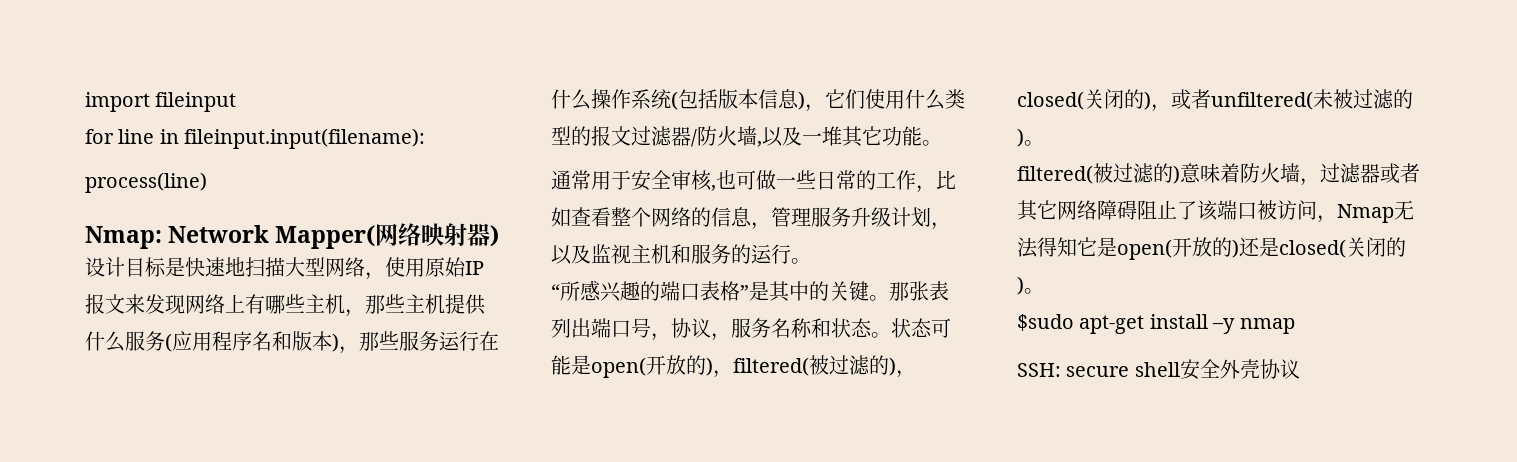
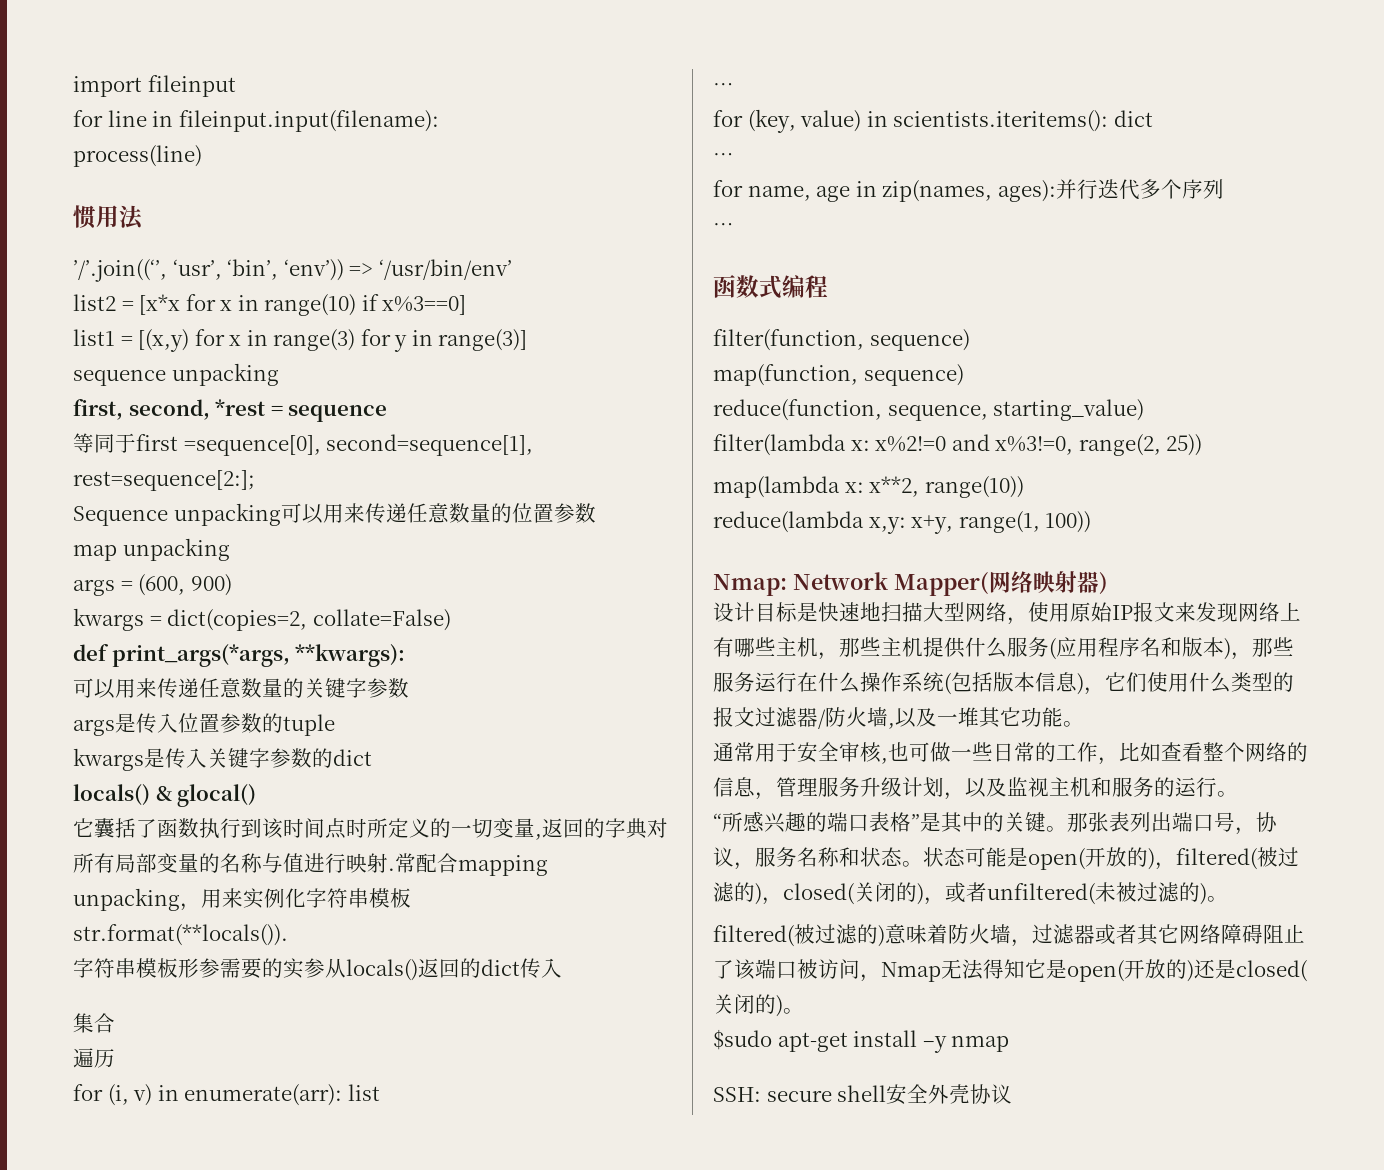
(207, 182) none -> [73,205,144,230] [73,259,512,282] [73,294,467,316] [73,329,528,352] [73,363,279,386] [73,399,388,422] [73,433,534,456] [73,470,255,491] [73,503,596,526] [73,538,230,561] [73,574,232,596] [73,608,451,631] [73,644,406,667] [73,678,409,699] [73,713,335,736] [73,748,372,771] [73,784,257,807] [73,818,668,840] [73,853,548,876] [73,888,411,911] [73,924,288,946] [73,958,562,981] [73,1013,115,1033] [73,1048,115,1068] [73,1084,380,1106] [713,83,734,92] [713,109,1153,133] [713,153,734,162] [713,179,1224,202] [713,223,734,232] [713,275,828,299] [713,329,970,351] [713,364,964,386] [713,399,1145,421] [713,434,1203,456] [713,476,1024,498] [713,511,1092,534] // 惯用法 // ’/’.join((‘’, ‘usr’, ‘bin’, ‘env’)) => ‘/usr/bin/env’ // list2 = [x*x for x in range(10) if x%3==0] // list1 = [(x,y) for x in range(3) for y in range(3)] // sequence unpacking // first, second, *rest = sequence // 等同于first =sequence[0], second=sequence[1], rest=sequence[2:]; // Sequence unpacking可以用来传递任意数量的位置参数 // map unpacking // args = (600, 900) // kwargs = dict(copies=2, collate=False) // def print_args(*args, **kwargs): // 可以用来传递任意数量的关键字参数 // args是传入位置参数的tuple // kwargs是传入关键字参数的dict // locals() & glocal() // 它囊括了函数执行到该时间点时所定义的一切变量,返回的字典对所有局部变量的名称与值进行映射.常配合mapping unpacking，用来实例化字符串模板 // str.format(**locals()). // 字符串模板形参需要的实参从locals()返回的dict传入 // 集合 // 遍历 // for (i, v) in enumerate(arr): list // … // for (key, value) in scientists.iteritems(): dict // … // for name, age in zip(names, ages):并行迭代多个序列 // … // 函数式编程 // filter(function, sequence) // map(function, sequence) // reduce(function, sequence, starting_value) // filter(lambda x: x%2!=0 and x%3!=0, range(2, 25)) // map(lambda x: x**2, range(10)) // reduce(lambda x,y: x+y, range(1, 100))

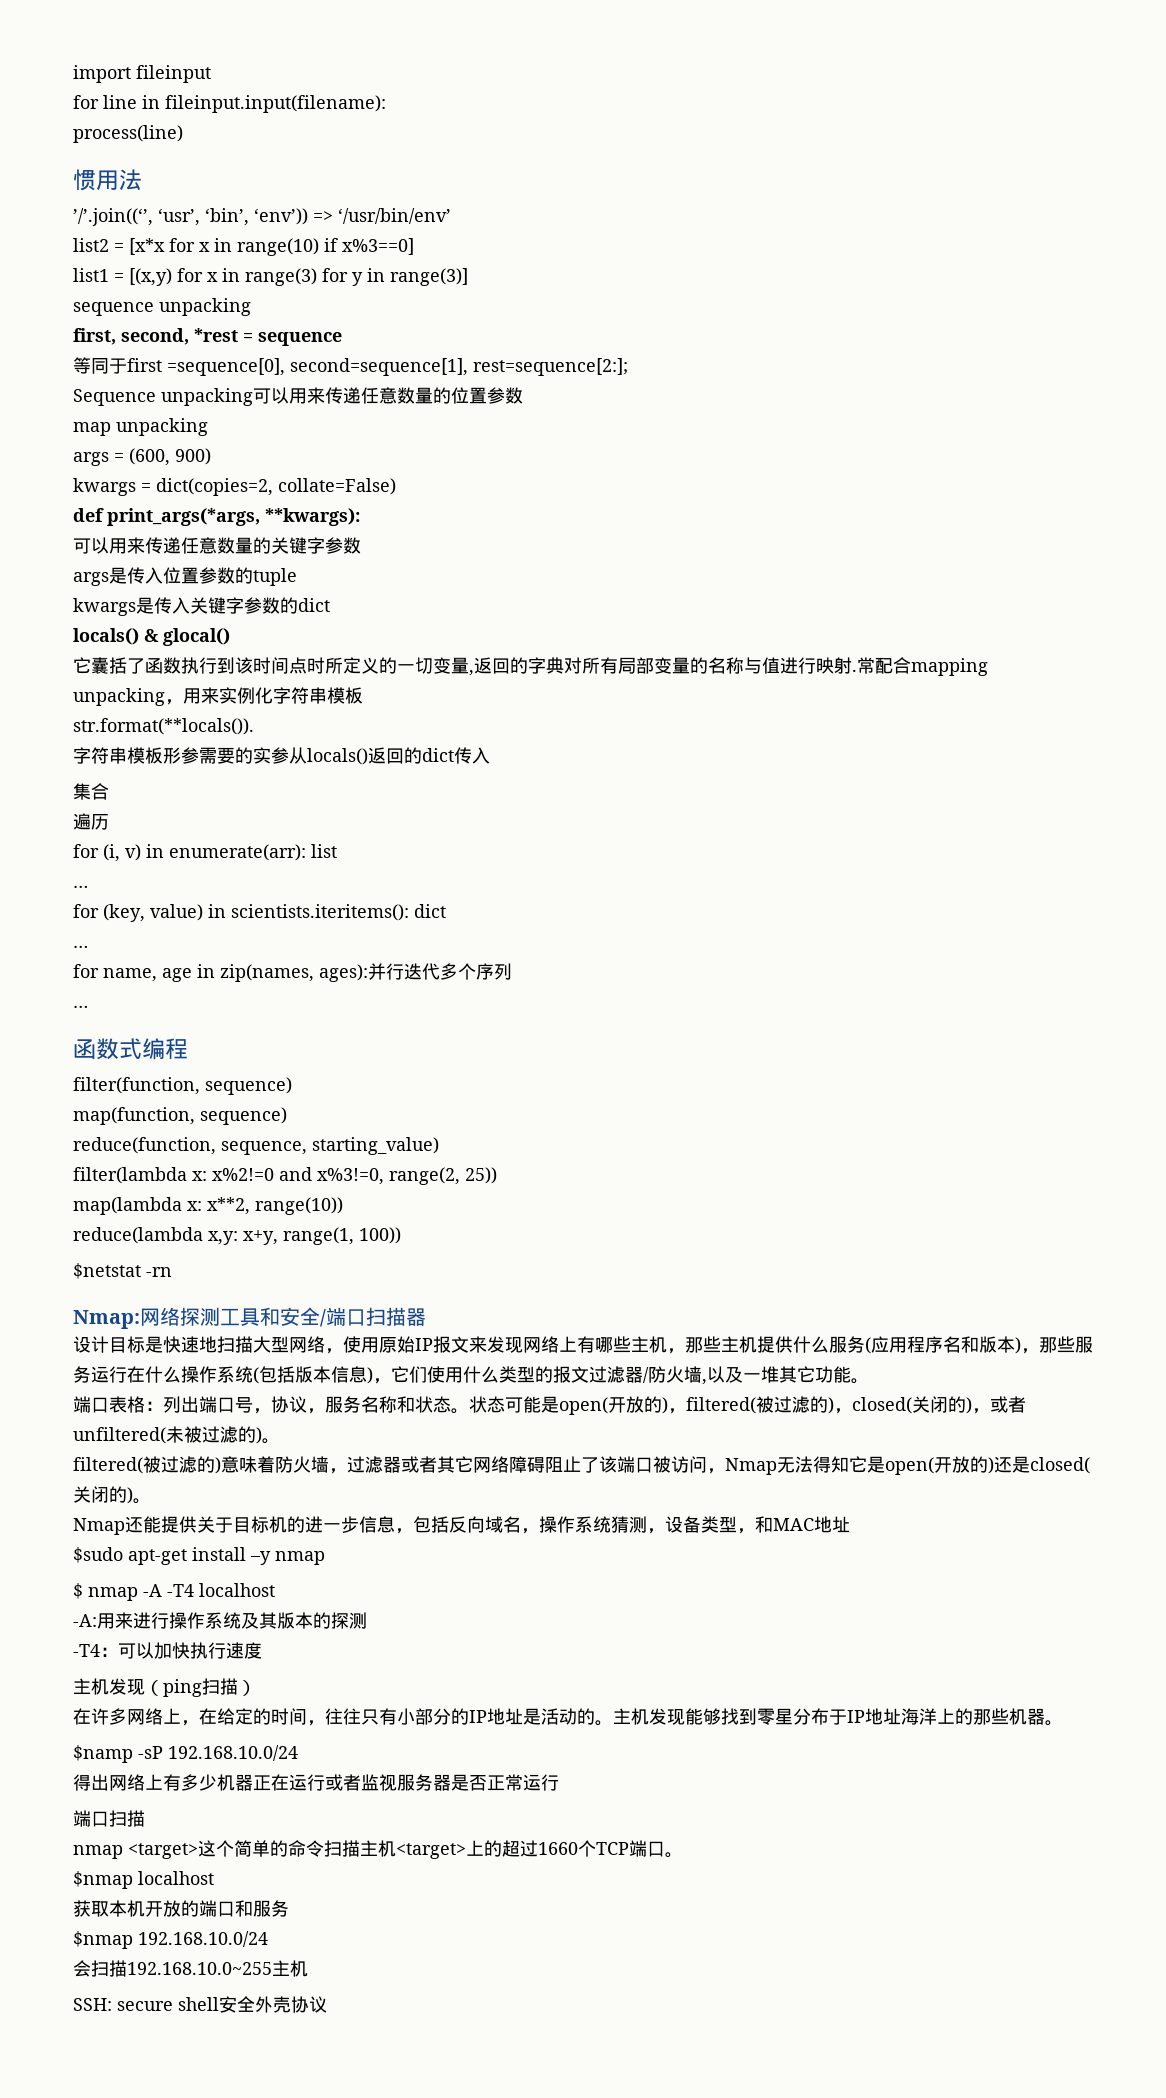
(1092, 522) none -> [73,1263,172,1279] // $netstat -rn
[792,571,1108,596] Network Mapper(网络映射器) -> [140,1307,426,1327] 网络探测工具和安全/端口扫描器
[713,742,1308,765] [713,777,1238,800] [713,811,1130,833] 通常用于安全审核,也可做一些日常的工作，比如查看整个网络的信息，管理服务升级计划，以及监视主机和服务的运行。 // “所感兴趣的端口表格”是其中的关键。那张表 -> [73,1396,163,1413] 端口表格：
(804, 1011) none -> [73,1516,850,1535] // Nmap还能提供关于目标机的进一步信息，包括反向域名，操作系统猜测，设备类型，和MAC地址
(1010, 1043) none -> [73,1583,275,1601] [73,1612,367,1629] [73,1642,262,1659] [73,1678,256,1697] [73,1708,1063,1726] [73,1745,298,1763] [73,1774,559,1791] [73,1810,145,1827] [73,1840,683,1859] [73,1871,214,1889] [73,1900,289,1917] [73,1931,268,1949] [73,1960,308,1977] // $ nmap -A -T4 localhost // -A:用来进行操作系统及其版本的探测 // -T4：可以加快执行速度 // 主机发现（ping扫描） // 在许多网络上，在给定的时间，往往只有小部分的IP地址是活动的。主机发现能够找到零星分布于IP地址海洋上的那些机器。 // $namp -sP 192.168.10.0/24 // 得出网络上有多少机器正在运行或者监视服务器是否正常运行 // 端口扫描 // nmap <target>这个简单的命令扫描主机<target>上的超过1660个TCP端口。 // $nmap localhost // 获取本机开放的端口和服务 // $nmap 192.168.10.0/24 // 会扫描192.168.10.0~255主机

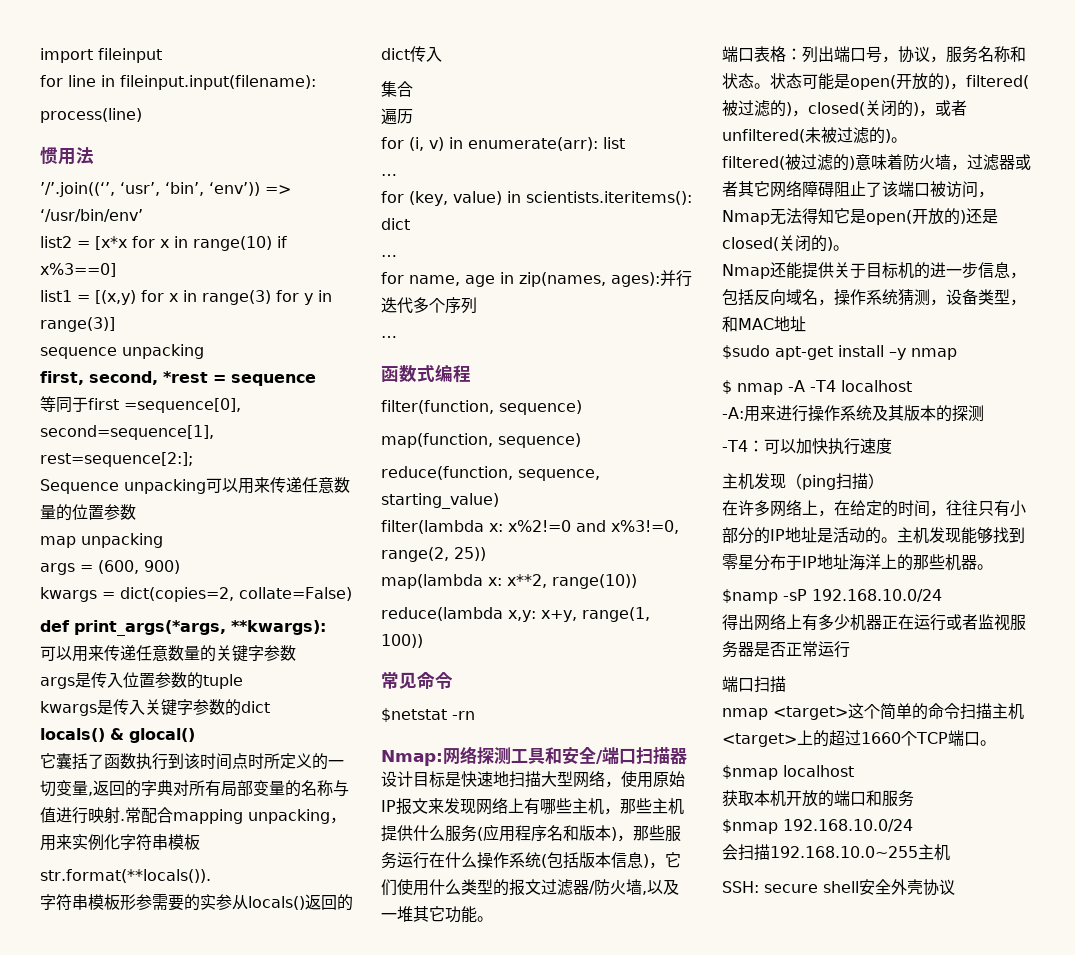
(401, 1235) none -> [381,672,453,690] // 常见命令

